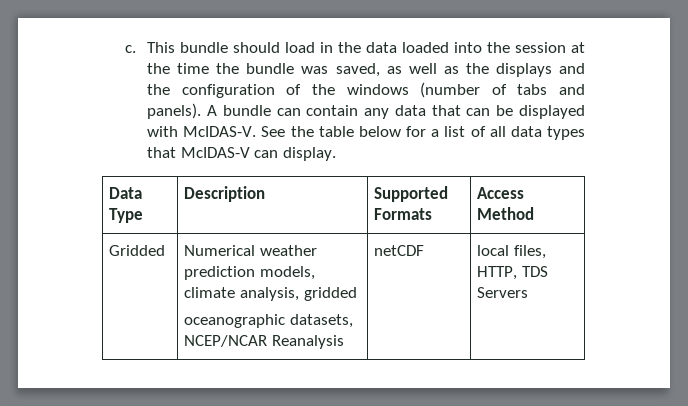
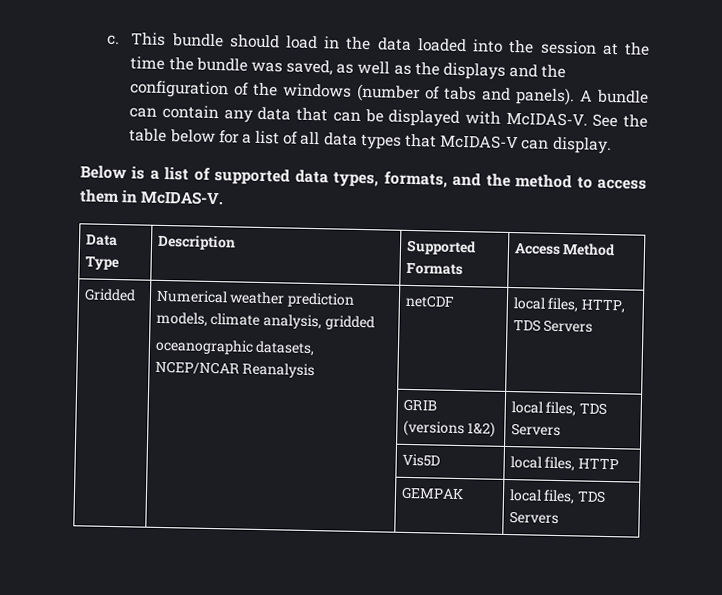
(336, 154) none -> [80,165,647,190] [79,189,225,206] // Below is a list of supported data types, formats, and the method to access them in McIDAS-V.
(529, 292) none -> [402,398,437,412] [402,419,496,438] [510,401,608,417] [510,423,561,437] [401,453,440,467] [509,456,620,472] [400,486,464,501] [508,489,607,505] [508,511,559,525] // | | GRIB (versions 1&2) | local files, TDS Servers // | | Vis5D | local files, HTTP // | | GEMPAK | local files, TDS Servers

